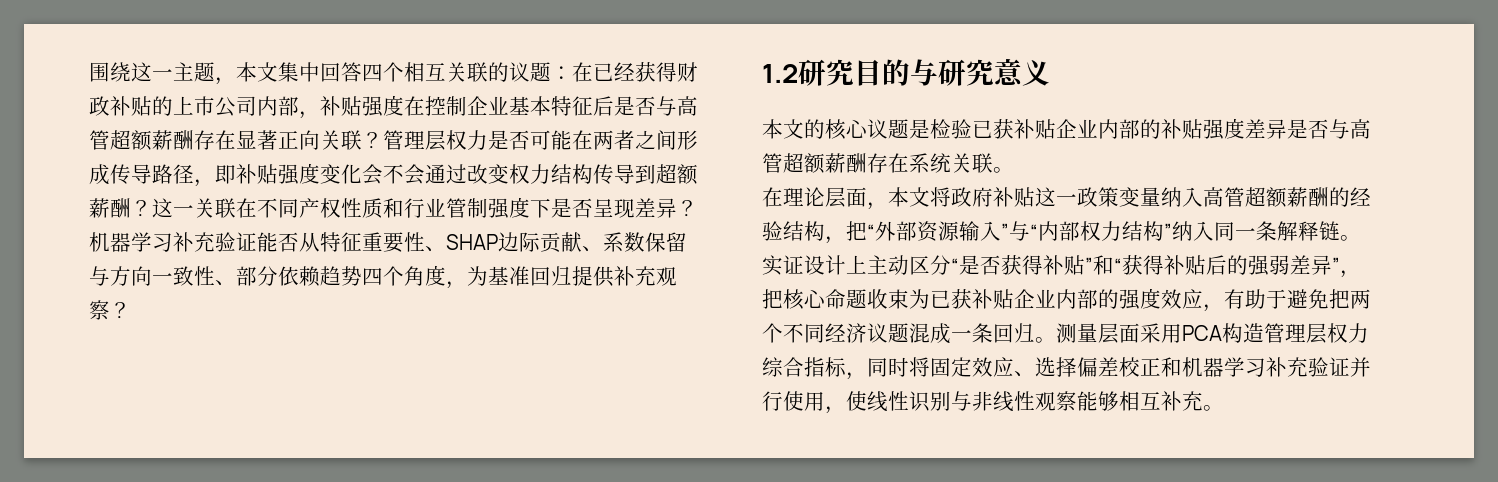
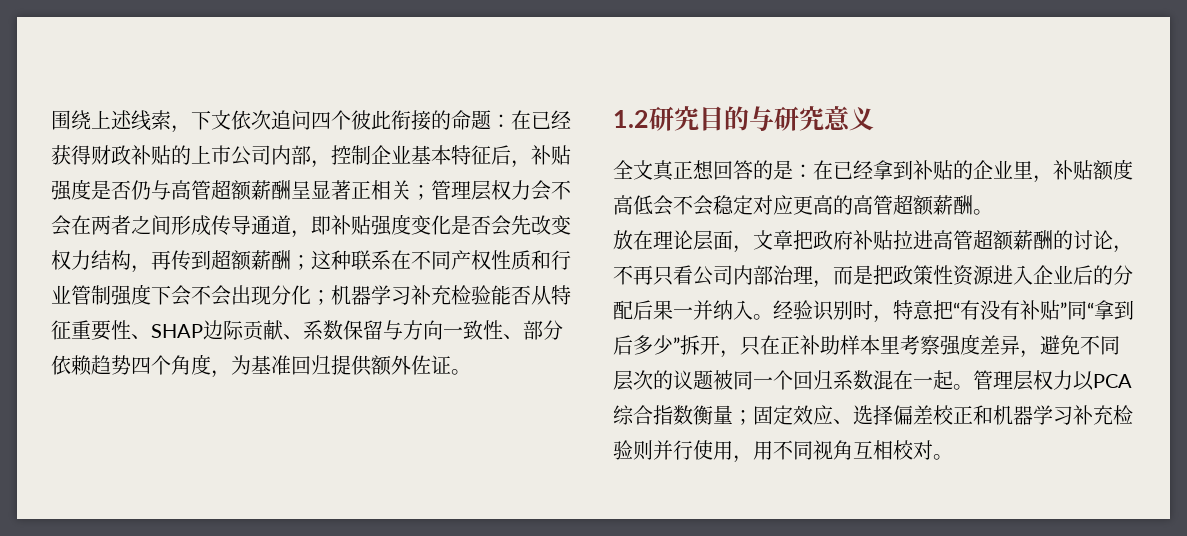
[131,62,530,85] 这一主题，本文集中回答四个相互关联的议 -> [91,110,471,133] 上述线索，下文依次追问四个彼此衔接的命
[320,95,425,117] 补贴强度在 -> (331, 164) none
[614,96,698,116] [89,130,572,151] 是否与高管超额薪酬存在显著正向关联？管理层权力是否可能 -> [511,145,571,168] [51,179,571,201] [51,215,71,236] ，补贴强度是否仍与高管超额薪酬呈显著正相关；管理层权力会不会
[152,164,194,184] 路径 -> [251,215,291,235] 通道
[362,164,467,185] 会不会通过 -> [451,215,531,236] 是否会先
[593,164,635,184] 传导 -> [131,250,191,273] ，再传
[131,198,236,218] ？这一关联 -> [291,250,391,270] ；这种联系
[551,198,698,218] [89,232,257,252] 是否呈现差异？机器学习补充验证 -> [171,285,491,306] 会不会出现分化；机器学习补充检验
[614,266,677,286] [89,300,131,320] 补充观察？ -> [371,355,471,376] 额外佐证。
[762,118,1371,140] [762,153,1014,174] 本文的核心议题是检验已获补贴企业内部的补贴强度差异是否与高管超额薪酬存在系统关联。 // -> [613,159,1133,183] [613,195,993,216] [613,230,633,250] 全文真正想回答的是：在已经拿到补贴的企业里，补贴额度高低会不会稳定对应更高的高管超额薪酬。 // 放
[888,187,951,207] 本文将 -> [753,230,813,250] 文章把
[1035,187,1371,208] [762,221,1361,244] [762,255,1361,278] [762,288,1371,312] [762,323,1369,344] [762,357,930,380] 这一政策变量纳入高管超额薪酬的经验结构，把“外部资源输入”与“内部权力结构”纳入同一条解释链。实证设计上主动区分“是否获得补贴”和“获得补贴后的强弱差异”，把核心命题收束为已获补贴企业内部的强度效应，有助于避免把两个不同经济议题混成一条回归。测量层面采用PCA构造管理层权力综合指标，同时将 -> [893,230,1133,253] [613,265,1133,288] [613,300,1134,323] [613,334,1120,358] [613,370,1132,391] [613,405,753,425] 拉进高管超额薪酬的讨论，不再只看公司内部治理，而是把政策性资源进入企业后的分配后果一并纳入。经验识别时，特意把“有没有补贴”同“拿到后多少”拆开，只在正补助样本里考察强度差异，避免不同层次的议题被同一个回归系数混在一起。管理层权力以PCA综合指数衡量；
[1308,357,1350,377] 验证 -> [1113,405,1133,425] [613,440,653,460] 检验则
[846,391,1203,412] 使线性识别与非线性观察能够相互补充 -> [753,440,933,460] 用不同视角互相校对

